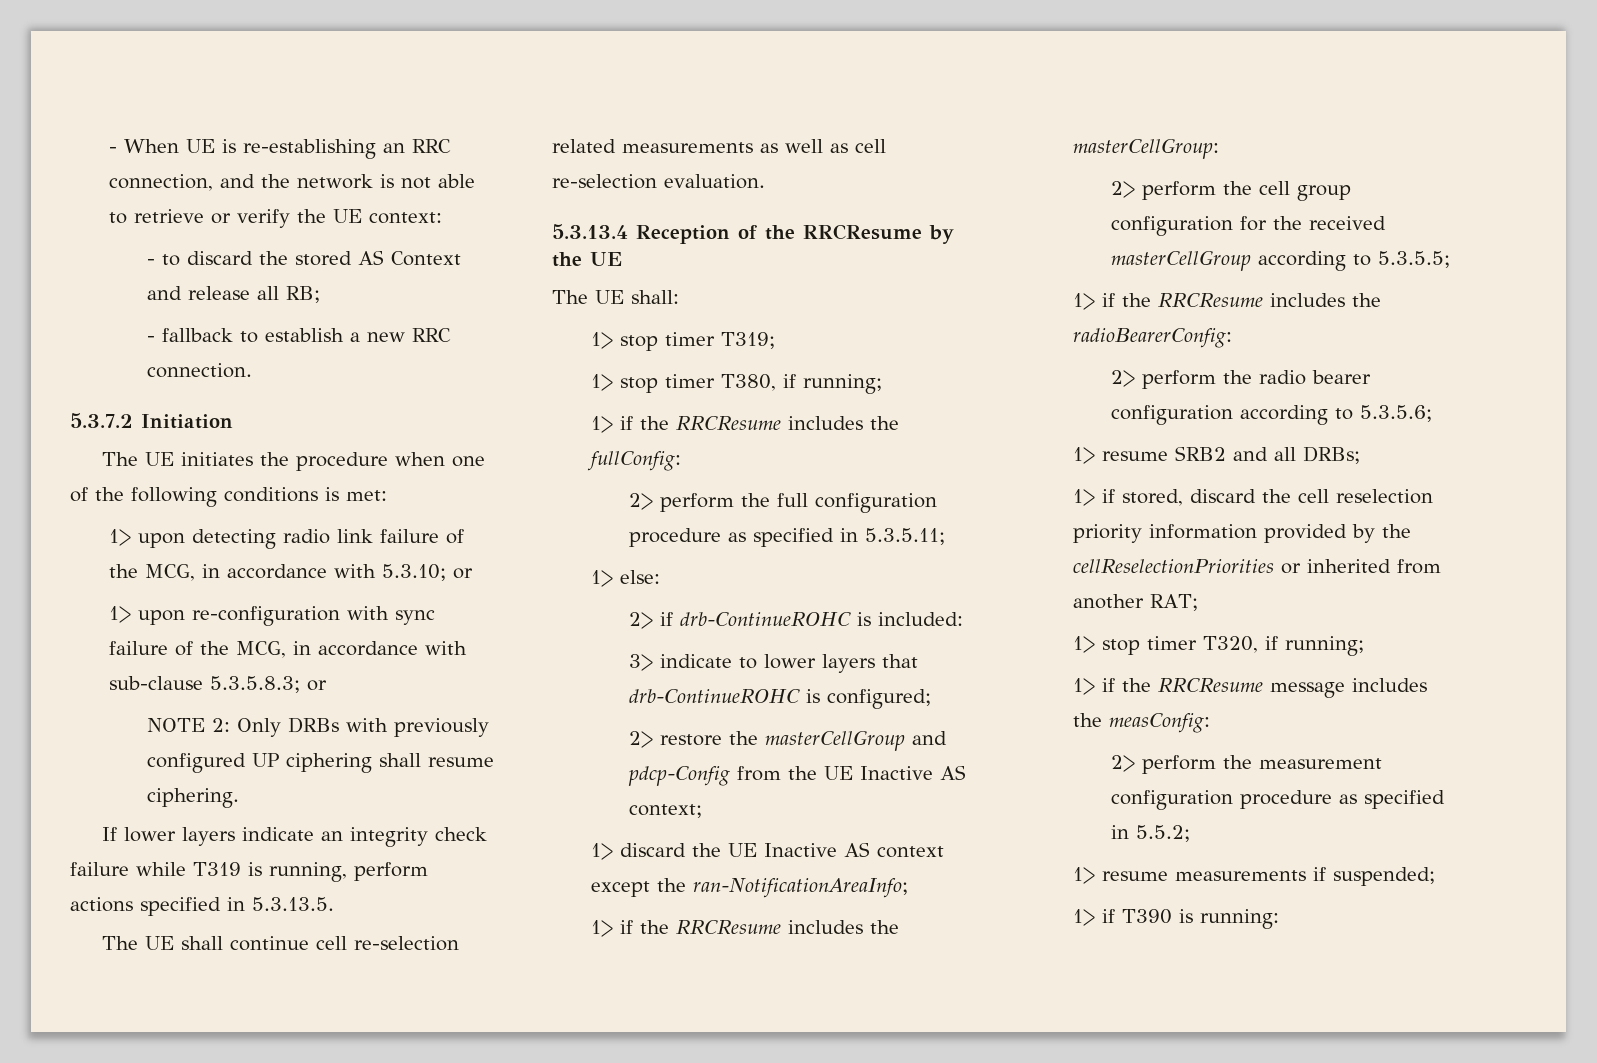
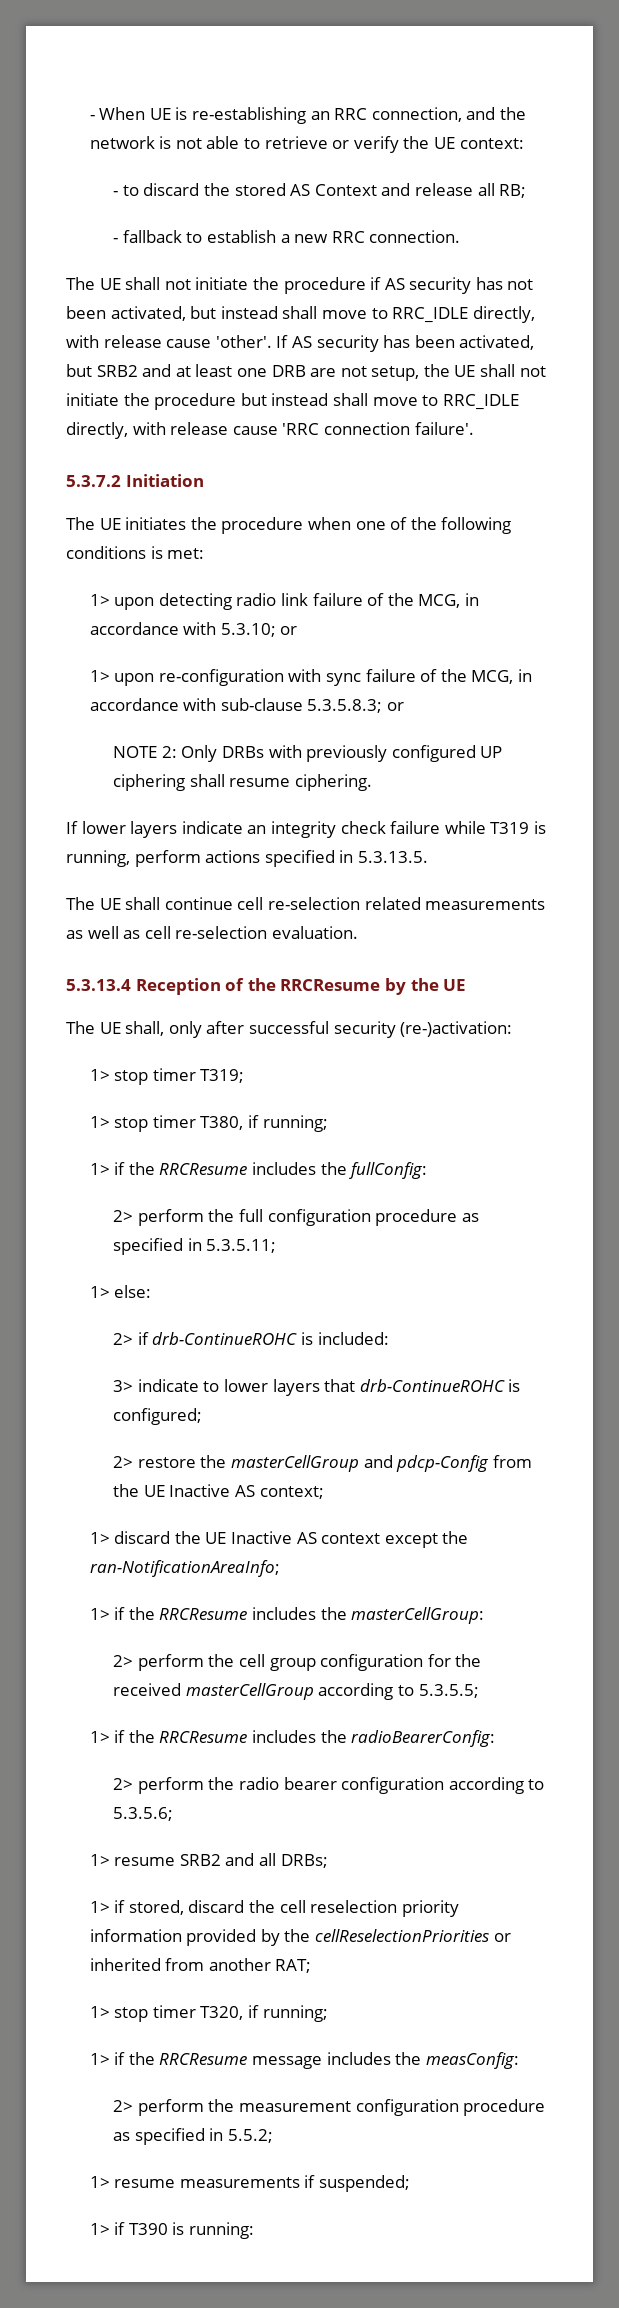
(253, 370) none -> [66,277,534,294] [66,306,535,323] [66,335,535,352] [66,364,546,381] [66,393,519,410] [66,422,474,439] // The UE shall not initiate the procedure if AS security has not been activated, but instead shall move to RRC_IDLE directly, with release cause 'other'. If AS security has been activated, but SRB2 and at least one DRB are not setup, the UE shall not initiate the procedure but instead shall move to RRC_IDLE directly, with release cause 'RRC connection failure'.
[631,290,679,304] shall: -> [125,1021,513,1038] shall, only after successful security (re-)activation:

